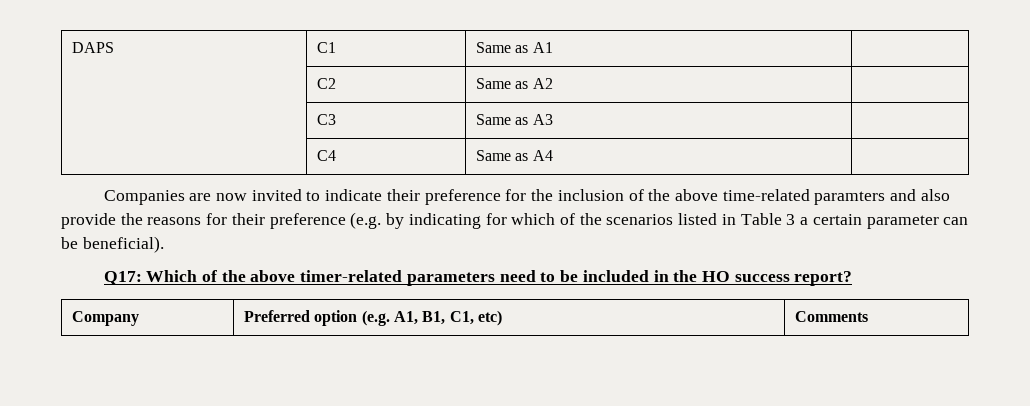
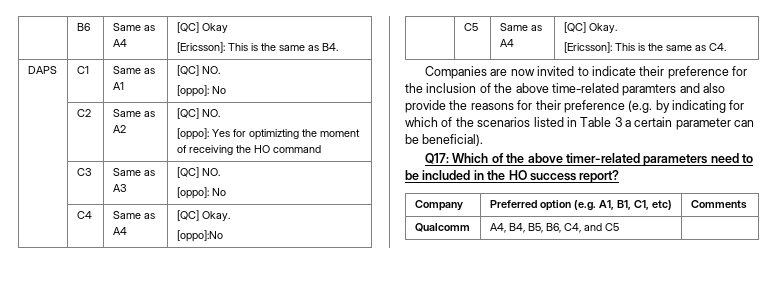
(72, 47) none -> [76,23,90,31] [112,23,155,31] [112,39,127,47] [176,22,228,33] [176,42,338,53] | B6 | Same as A4 | [QC] Okay // [Ericsson]: This is the same as B4. //
(553, 47) none -> [176,65,220,76] [176,85,226,97] [QC] NO. // [oppo]: No
(553, 83) none -> [176,108,220,119] [176,128,360,140] [176,145,321,155] [QC] NO. // [oppo]: Yes for optimizting the moment of receiving the HO command
(553, 119) none -> [176,167,220,178] [176,187,226,199] [QC] NO. // [oppo]: No
(553, 155) none -> [176,210,230,221] [176,230,223,242] [463,23,478,31] [499,23,542,31] [499,39,514,47] [563,22,617,33] [563,42,726,53] [QC] Okay. // [oppo]:No // | C5 | Same as A4 | [QC] Okay. // [Ericsson]: This is the same as C4.
(869, 316) none -> [414,223,470,232] [489,223,619,233] // Qualcomm | A4, B4, B5, B6, C4, and C5 |

